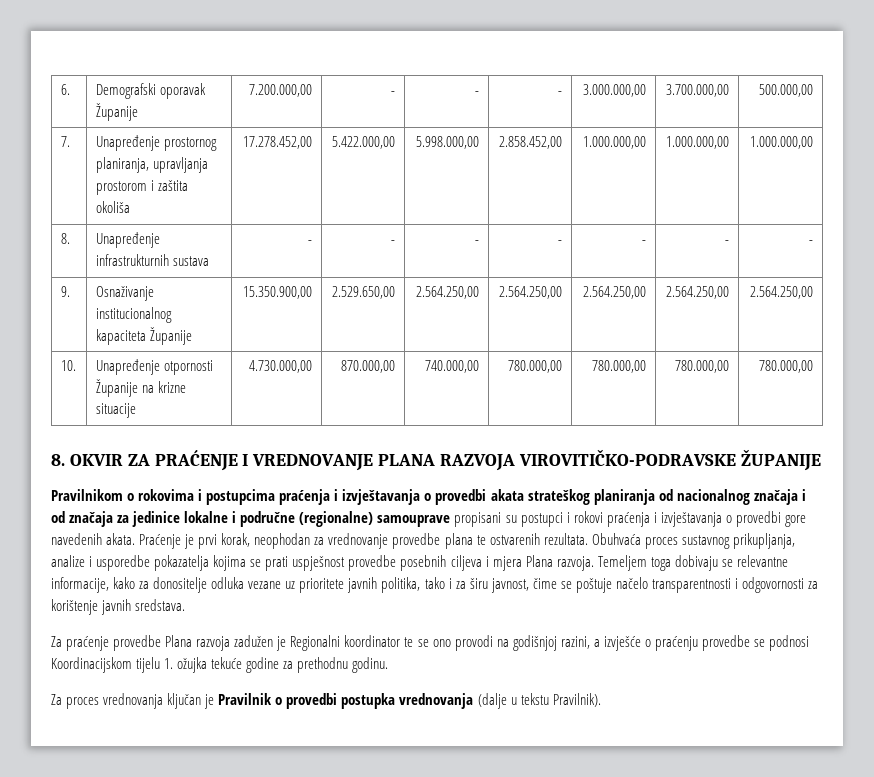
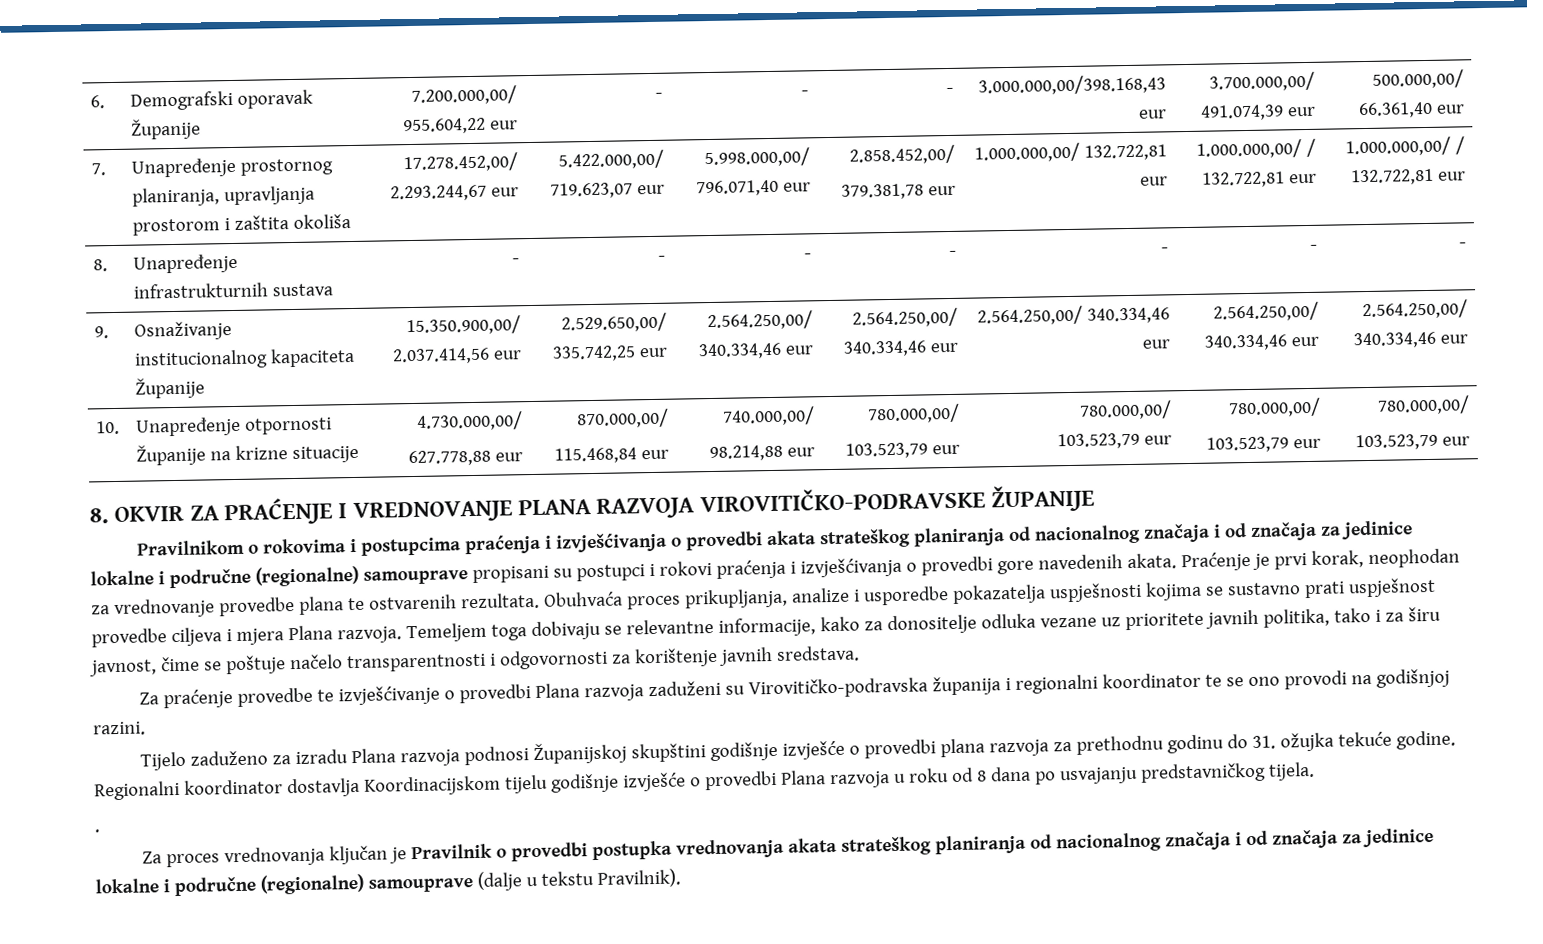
[249,84,313,97] [391,91,396,95] [475,91,480,95] [558,91,563,95] [583,84,647,97] [666,84,730,97] [759,84,814,97] 7.200.000,00 | - | - | - | 3.000.000,00 | 3.700.000,00 | 500.000,00 -> [410,85,517,105] [402,117,518,135] [654,92,663,98] [800,90,809,96] [945,87,954,94] [977,74,1166,96] [1137,109,1167,119] [1208,71,1315,92] [1199,104,1316,121] [1371,69,1464,89] [1357,101,1465,119] 7.200.000,00/ 955.604,22 eur | - | - | - | 3.000.000,00/398.168,43 eur | 3.700.000,00/ 491.074,39 eur | 500.000,00/ 66.361,40 eur
[243,136,313,149] [332,136,396,149] [416,136,480,149] [499,136,563,149] [583,136,647,149] [666,136,730,149] [750,136,814,149] 17.278.452,00 | 5.422.000,00 | 5.998.000,00 | 2.858.452,00 | 1.000.000,00 | 1.000.000,00 | 1.000.000,00 -> [402,152,518,173] [389,184,519,202] [557,149,664,170] [549,182,665,199] [703,147,810,168] [695,179,811,197] [848,144,955,165] [840,183,956,200] [973,142,1167,163] [1139,176,1168,186] [1195,138,1316,159] [1201,171,1317,188] [1344,136,1465,157] [1350,168,1466,186] 17.278.452,00/ 2.293.244,67 eur | 5.422.000,00/ 719.623,07 eur | 5.998.000,00/ 796.071,40 eur | 2.858.452,00/ // 379.381,78 eur | 1.000.000,00/ 132.722,81 eur | 1.000.000,00/ / 132.722,81 eur | 1.000.000,00/ / 132.722,81 eur
[243,286,313,299] [332,286,396,299] [416,286,480,299] [499,286,563,299] [583,286,647,299] [666,286,730,299] [750,286,814,299] 15.350.900,00 | 2.529.650,00 | 2.564.250,00 | 2.564.250,00 | 2.564.250,00 | 2.564.250,00 | 2.564.250,00 -> [405,315,521,336] [391,347,522,365] [560,312,667,333] [551,345,668,362] [706,310,813,331] [697,342,814,360] [851,307,958,328] [842,340,959,357] [976,305,1170,326] [1141,339,1170,349] [1212,301,1319,322] [1203,334,1319,351] [1361,299,1468,320] [1352,331,1468,349] 15.350.900,00/ 2.037.414,56 eur | 2.529.650,00/ 335.742,25 eur | 2.564.250,00/ 340.334,46 eur | 2.564.250,00/ 340.334,46 eur | 2.564.250,00/ 340.334,46 eur | 2.564.250,00/ 340.334,46 eur | 2.564.250,00/ 340.334,46 eur
[249,360,313,373] [341,360,396,373] [425,360,480,373] [508,360,563,373] [592,360,647,373] [675,360,730,373] [759,360,814,373] 4.730.000,00 | 870.000,00 | 740.000,00 | 780.000,00 | 780.000,00 | 780.000,00 | 780.000,00 -> [415,411,523,431] [407,449,523,467] [575,408,669,429] [553,447,669,464] [721,406,815,426] [708,444,815,462] [866,403,960,424] [844,442,960,459] [1078,400,1172,420] [1056,432,1172,450] [1227,397,1321,418] [1205,436,1321,453] [1376,395,1470,415] [1354,433,1470,451] 4.730.000,00/ // 627.778,88 eur | 870.000,00/ // 115.468,84 eur | 740.000,00/ // 98.214,88 eur | 780.000,00/ // 103.523,79 eur | 780.000,00/ // 103.523,79 eur | 780.000,00/ // 103.523,79 eur | 780.000,00/ // 103.523,79 eur
[342,489,421,505] izvještavanja -> [556,532,668,553] izvješćivanja
[660,512,722,527] izvještavanja -> [799,557,902,578] izvješćivanja
[681,535,730,549] sustavnog -> (681, 602) none
(210, 563) none -> [1048,582,1142,603] uspješnosti
(262, 563) none -> [1226,582,1301,596] sustavno
[400,555,447,571] posebnih -> (167, 638) none
[165,635,341,651] Plana razvoja zadužen je Regionalni -> [317,674,1099,706] te izvješćivanje o provedbi Plana razvoja zaduženi su Virovitičko-podravska županija i regionalni
[560,635,810,651] [51,657,389,673] razini, a izvješće o praćenju provedbe se podnosi Koordinacijskom tijelu 1. ožujka tekuće godine za prethodnu godinu. -> [93,721,146,736] [140,730,1457,771] [94,761,1315,801] [94,829,100,833] razini. // Tijelo zaduženo za izradu Plana razvoja podnosi Županijskoj skupštini godišnje izvješće o provedbi plana razvoja za prethodnu godinu do 31. ožujka tekuće godine. Regionalni koordinator dostavlja Koordinacijskom tijelu godišnje izvješće o provedbi Plana razvoja u roku od 8 dana po usvajanju predstavničkog tijela. // .
(474, 701) none -> [788,827,1435,856] [95,873,473,897] akata strateškog planiranja od nacionalnog značaja i od značaja za jedinice lokalne i područne (regionalne) samouprave

